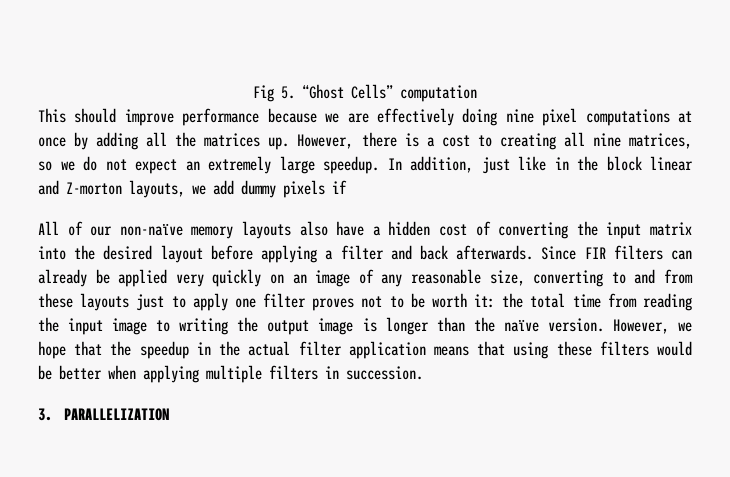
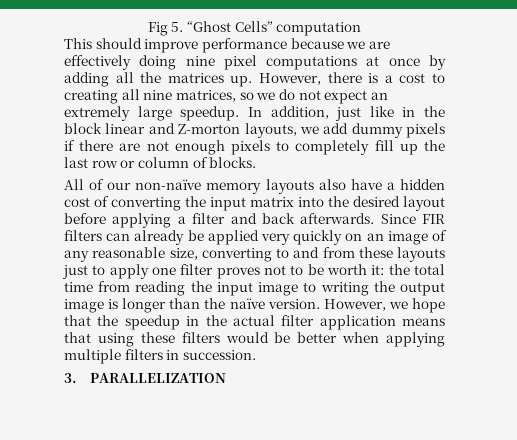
(347, 187) none -> [79,140,445,155] [64,157,257,168] there are not enough pixels to completely fill up the last row or column of blocks.

